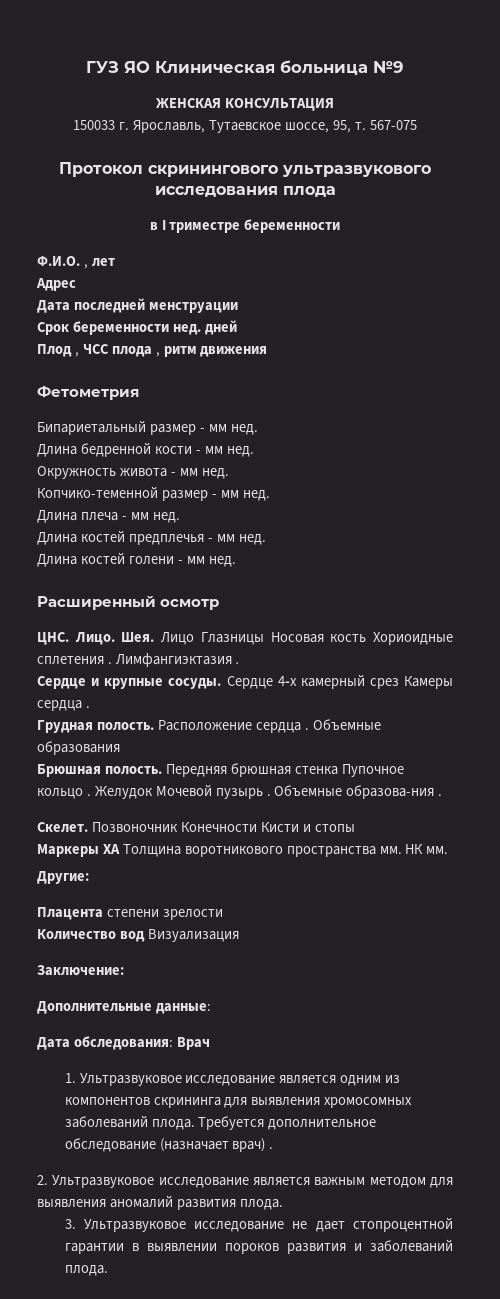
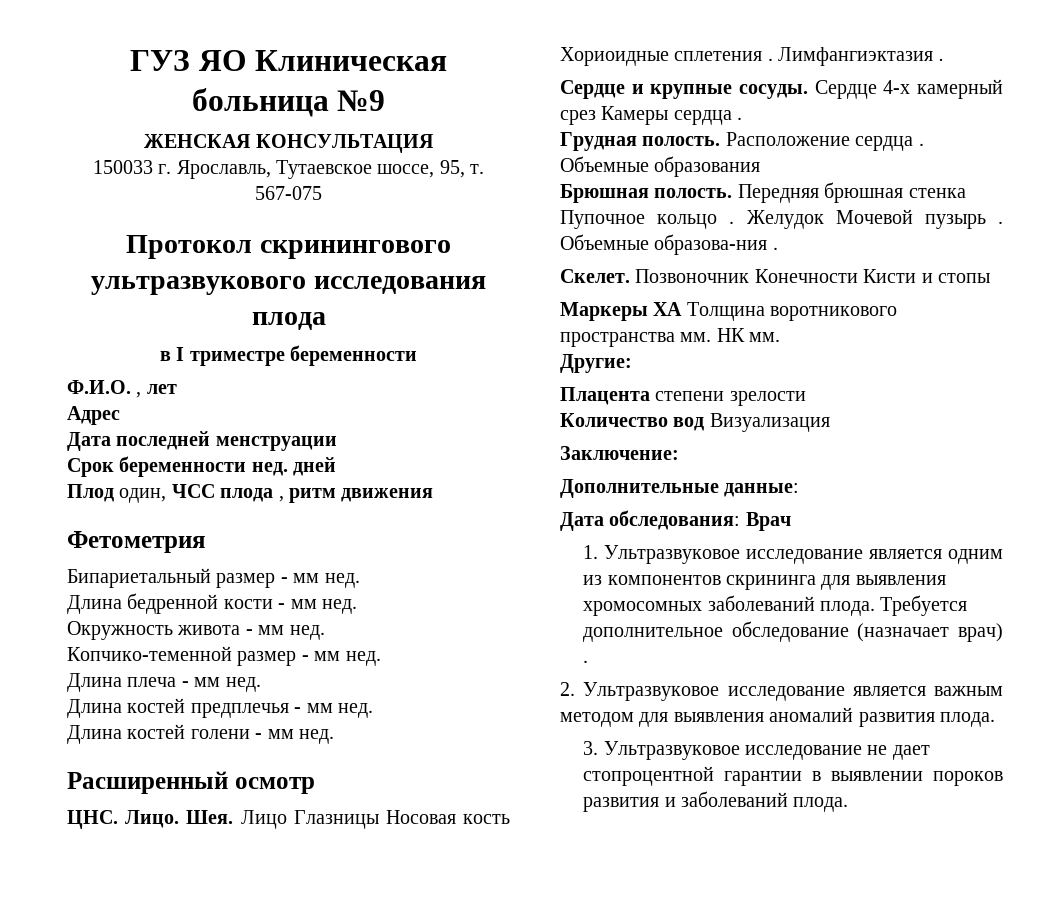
[74,352,79,357] , -> [119,488,167,503] один,

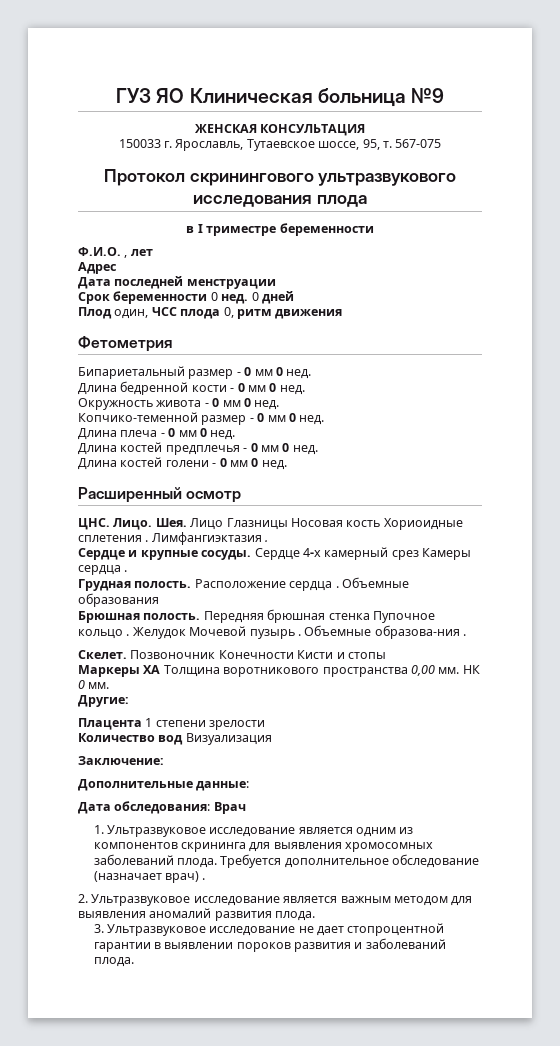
[251,462,288,476] нед. -> [210,292,259,304] 0 нед. 0
[278,496,284,502] , -> [223,307,234,318] 0,
[293,573,320,583] мм -> [244,367,283,376] 0 мм 0
[290,599,317,609] мм -> [237,383,277,392] 0 мм 0
[258,625,285,635] мм -> [212,398,251,407] 0 мм 0
[314,651,341,661] мм -> [257,413,296,422] 0 мм 0
[194,677,221,687] мм -> [168,428,207,437] 0 мм 0
[306,703,333,713] мм -> [250,443,290,452] 0 мм 0
[267,729,294,739] мм -> [219,458,259,467] 0 мм 0
(675, 339) none -> [410,665,435,676] 0,00
(745, 335) none -> [78,680,85,689] 0
(650, 396) none -> [145,718,153,727] 1

